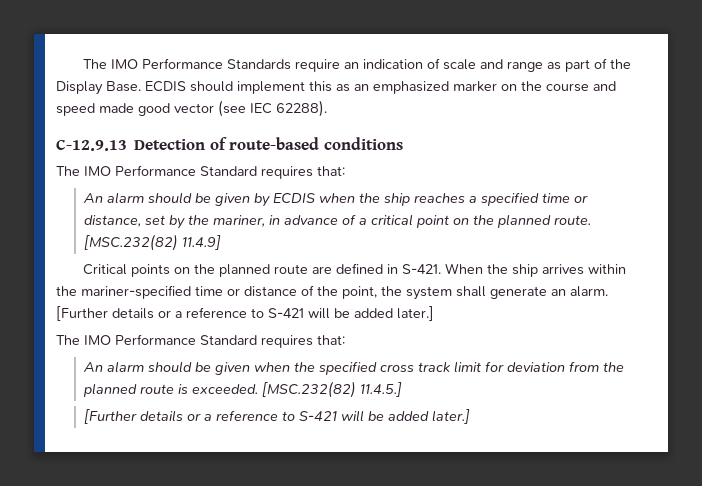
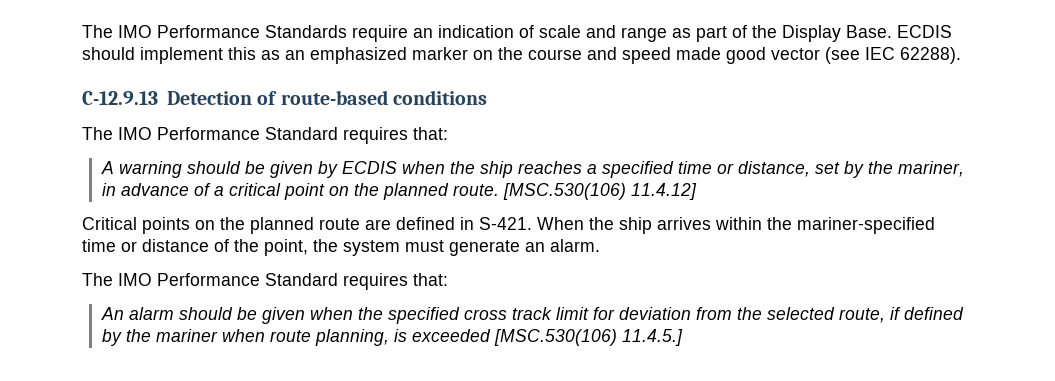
[82,192,144,204] An alarm -> [100,161,182,178] A warning
[83,234,221,251] [MSC.232(82) 11.4.9] -> [502,183,697,200] [MSC.530(106) 11.4.12]
[456,286,486,297] shall -> [405,240,444,252] must
[56,306,434,321] [Further details or a reference to S-421 will be added later.] -> (600, 245) none
[82,381,402,398] [83,409,470,424] planned route is exceeded. [MSC.232(82) 11.4.5.] // [Further details or a reference to S-421 will be added later.] -> [766,307,964,323] [101,329,683,346] selected route, if defined by the mariner when route planning, is exceeded [MSC.530(106) 11.4.5.]

